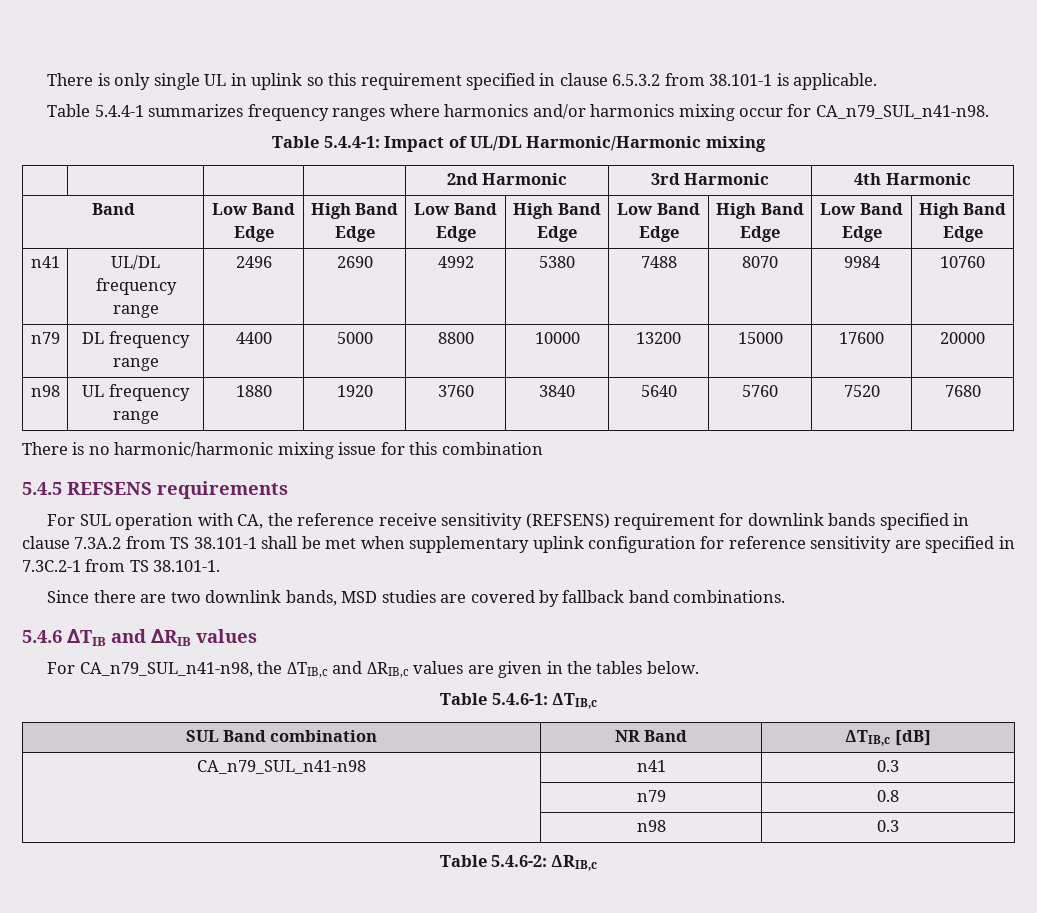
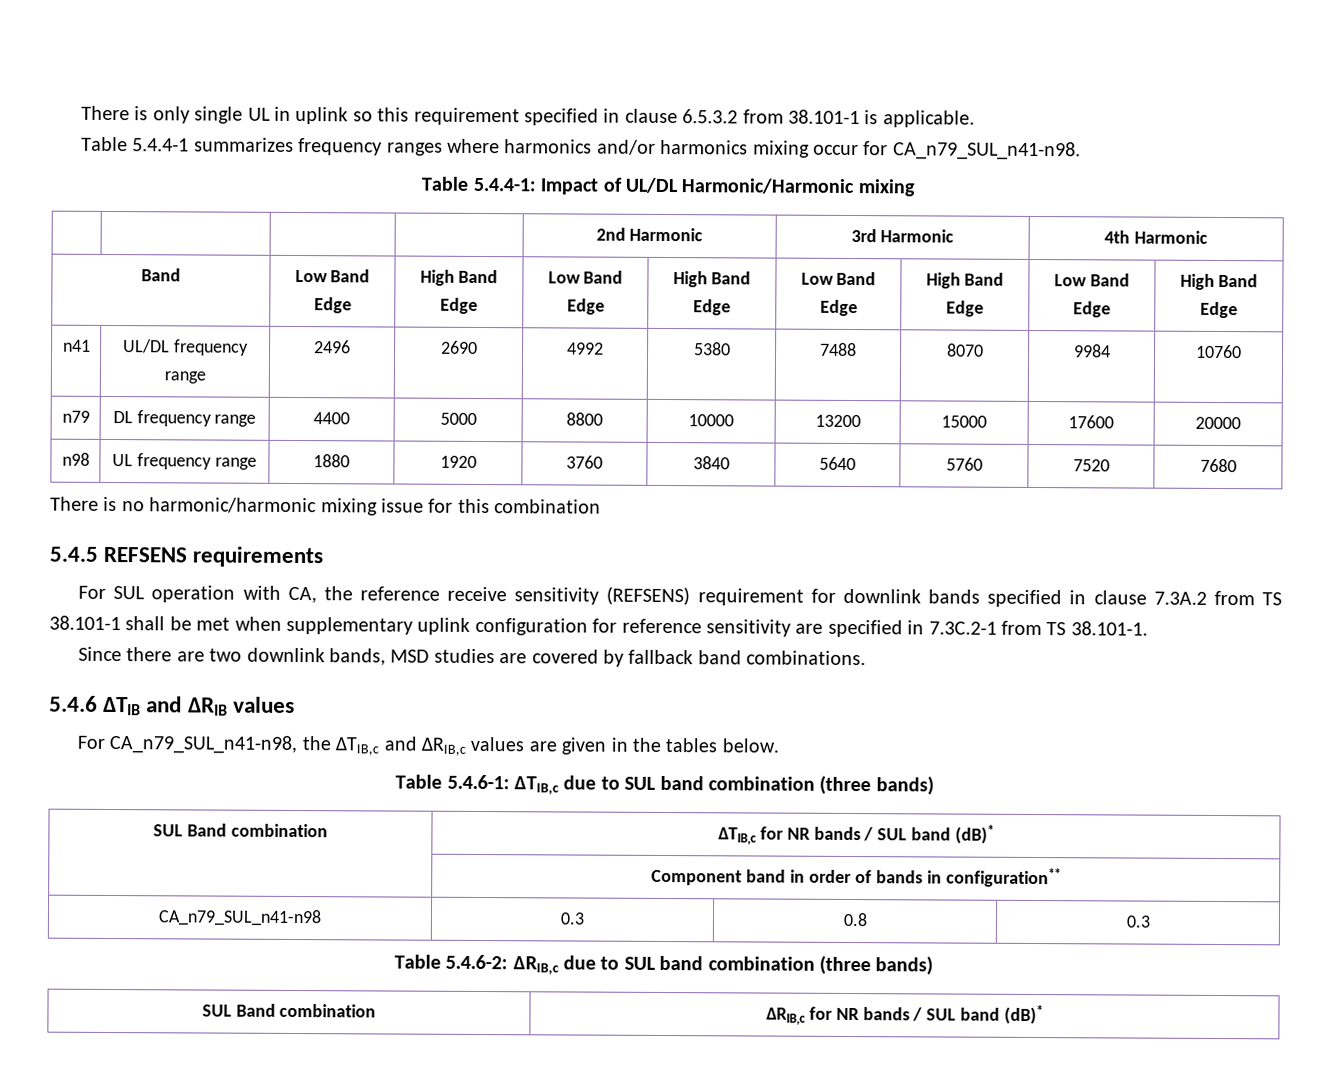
[185,730,378,742] [614,730,688,742] [845,730,931,746] // SUL Band combination | NR Band | ΔTIB,c [dB] -> [563,775,934,796] [153,823,328,838] [717,824,995,845] [651,867,1061,888] due to SUL band combination (three bands) // SUL Band combination | ΔTIB,c for NR bands / SUL band (dB)* // | Component band in order of bands in configuration**
[636,760,666,772] [877,760,899,772] [636,790,666,802] | n41 | 0.3 // | n79 -> [560,912,585,925] | 0.3
[636,820,666,832] // | n98 -> (868, 919) none
(598, 863) none -> [562,955,934,976] [201,1003,377,1018] [765,1004,1044,1025] due to SUL band combination (three bands) // SUL Band combination | ΔRIB,c for NR bands / SUL band (dB)*

